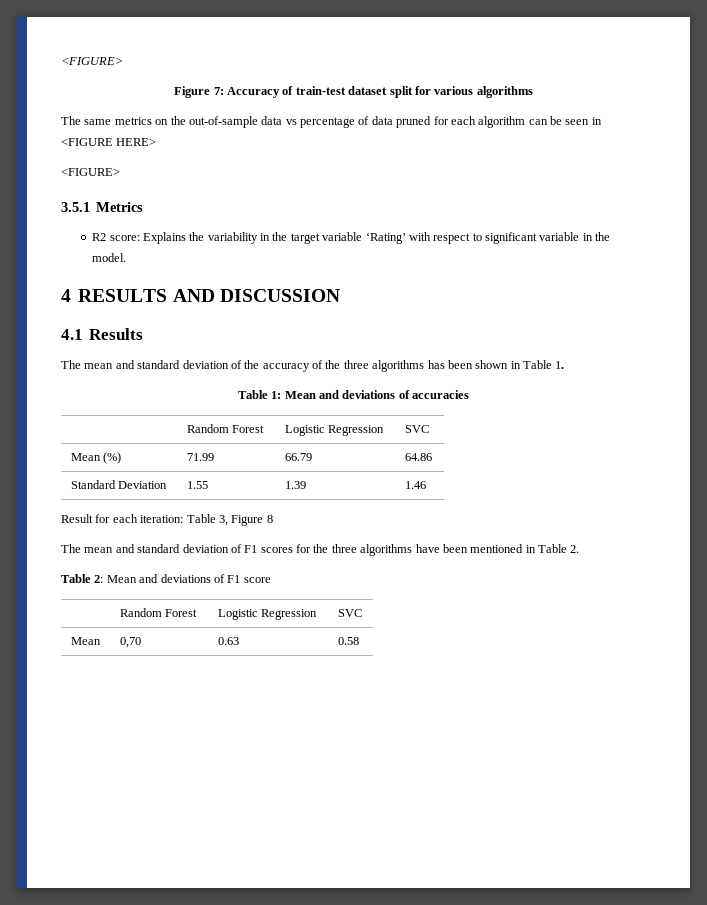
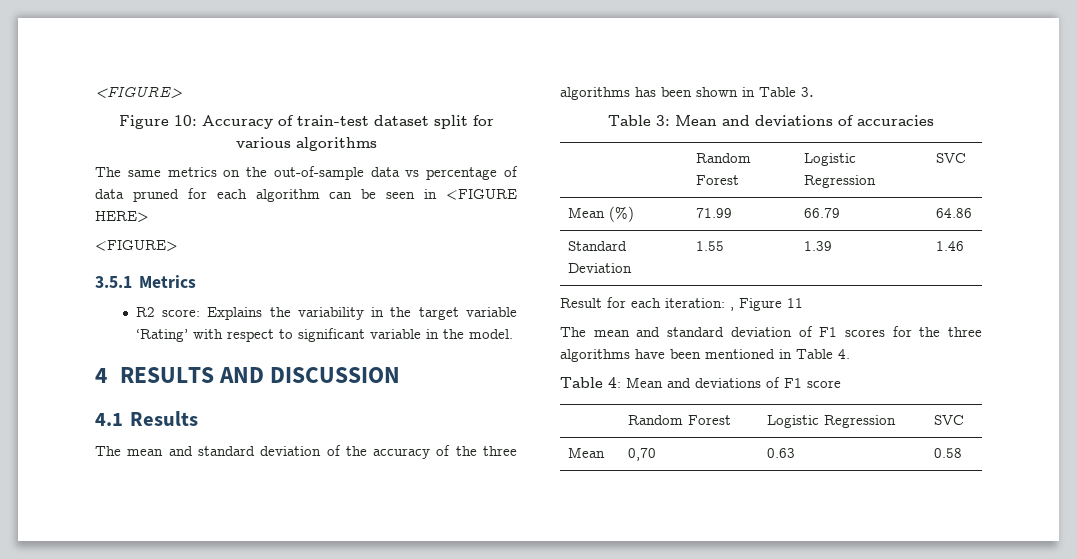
[213,87,224,95] 7: -> [173,115,197,126] 10:
[555,361,565,369] [237,390,282,399] 1. // Table 1: -> [801,87,814,97] [608,115,670,126] 3. // Table 3:
[186,514,273,526] Table 3, Figure 8 -> [730,298,803,311] , Figure 11
[570,545,580,553] [61,574,104,583] 2. // Table 2: -> [838,349,850,359] [560,377,621,388] 4. // Table 4:

